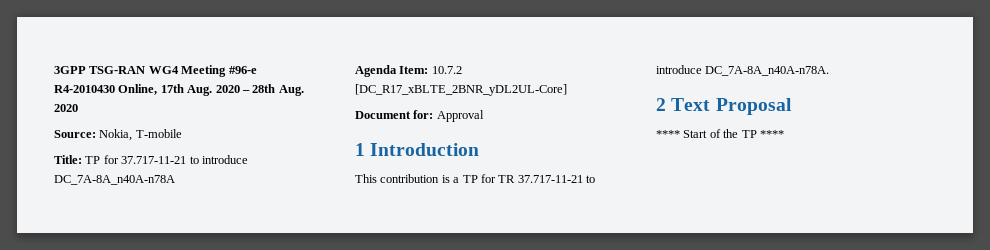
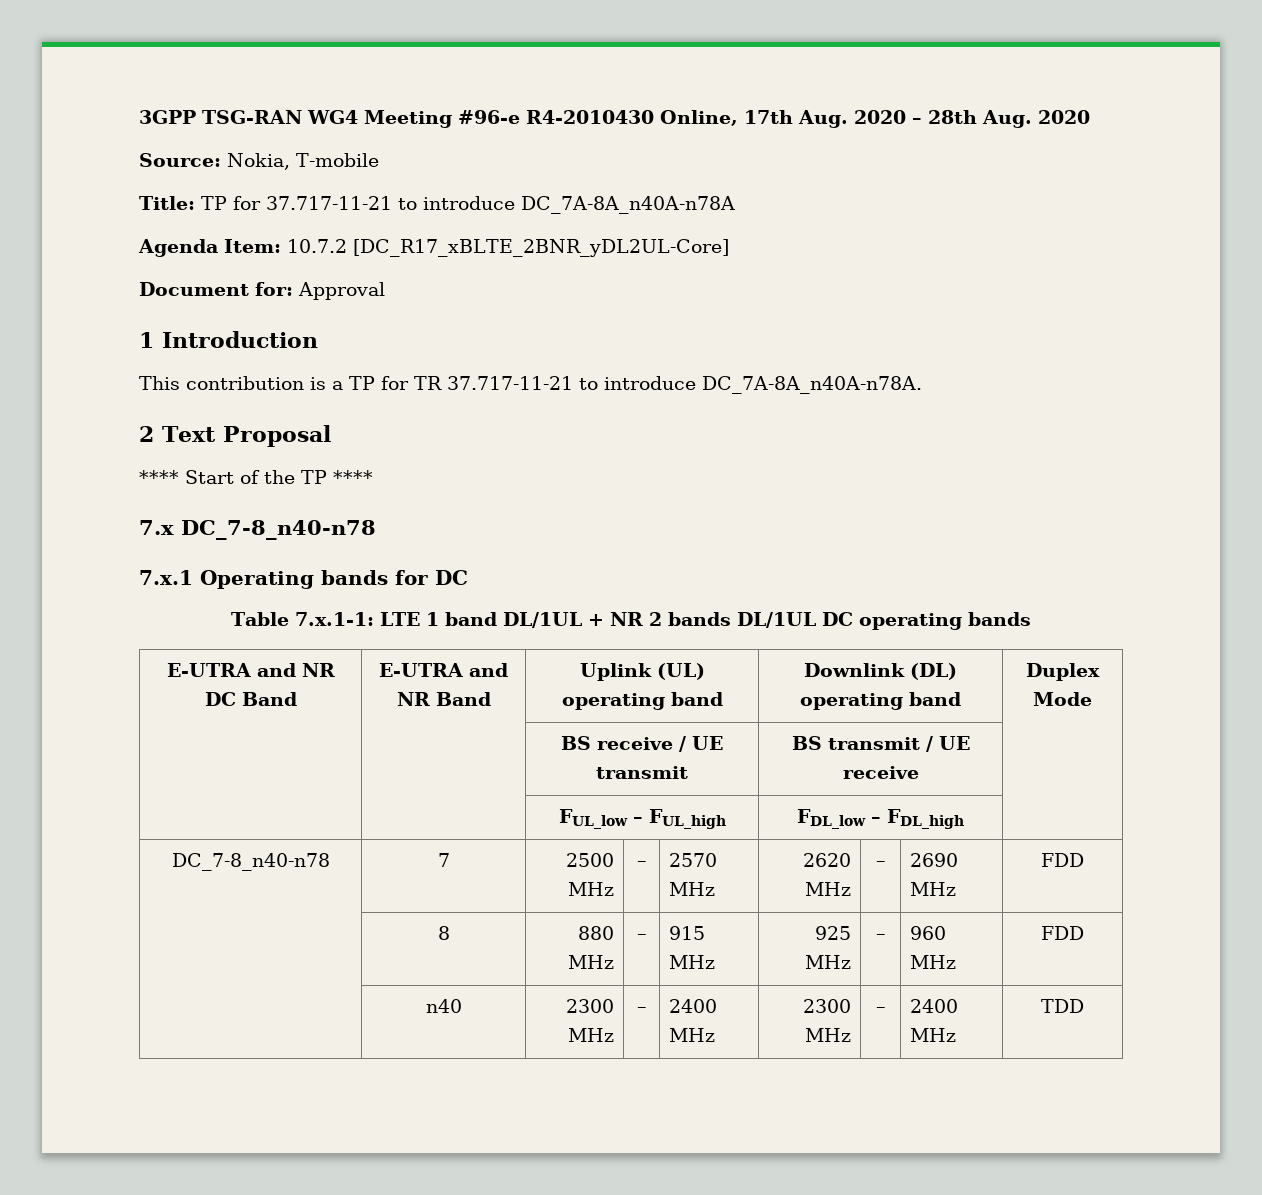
(784, 134) none -> [139,520,376,540] [139,570,468,589] [230,612,1032,630] [166,663,335,677] [204,692,297,706] [379,663,508,677] [396,692,491,706] [579,663,705,681] [561,692,723,710] [804,663,957,680] [800,692,961,710] [1026,663,1100,681] [1033,692,1092,706] [561,736,723,752] [596,766,688,779] [791,736,970,752] [842,766,919,779] [558,809,726,829] [797,809,964,829] [171,853,330,871] [437,853,450,867] [566,853,615,867] [568,882,615,896] [636,861,647,867] [668,853,717,867] [668,882,715,896] [803,853,852,867] [805,882,852,896] [875,861,886,867] [909,853,958,867] [909,882,956,896] [1041,853,1084,867] [437,926,450,940] [578,926,615,940] [568,955,615,969] [636,934,647,940] [668,926,705,940] [668,955,715,969] [815,926,852,940] [805,955,852,969] [875,934,886,940] [909,926,946,940] [909,955,956,969] [1041,926,1084,940] [425,999,462,1013] [566,999,615,1013] [568,1028,615,1042] [636,1007,647,1013] [668,999,717,1013] [668,1028,715,1042] [803,999,852,1013] [805,1028,852,1042] [875,1007,886,1013] [909,999,958,1013] [909,1028,956,1042] [1041,999,1084,1013] // 7.x DC_7-8_n40-n78 // 7.x.1 Operating bands for DC // Table 7.x.1-1: LTE 1 band DL/1UL + NR 2 bands DL/1UL DC operating bands // E-UTRA and NR DC Band | E-UTRA and NR Band | Uplink (UL) operating band | Downlink (DL) operating band | Duplex Mode // | | BS receive / UE transmit | BS transmit / UE receive | // | | FUL_low – FUL_high | FDL_low – FDL_high | // DC_7-8_n40-n78 | 7 | 2500 MHz | – | 2570 MHz | 2620 MHz | – | 2690 MHz | FDD // | 8 | 880 MHz | – | 915 MHz | 925 MHz | – | 960 MHz | FDD // | n40 | 2300 MHz | – | 2400 MHz | 2300 MHz | – | 2400 MHz | TDD

